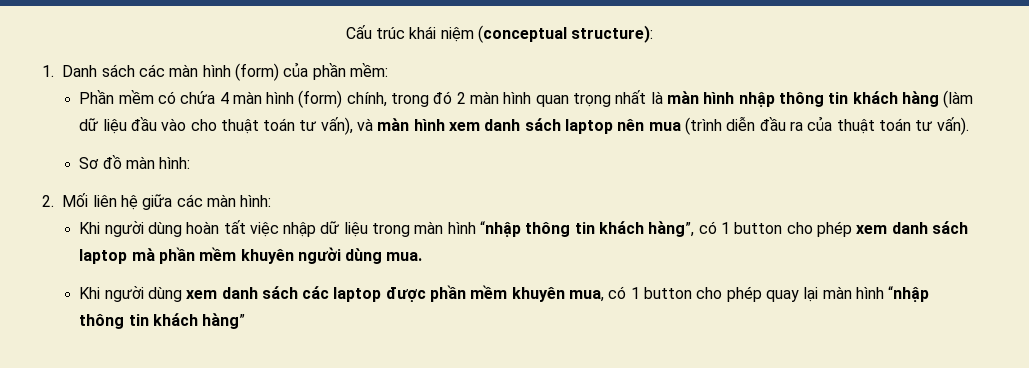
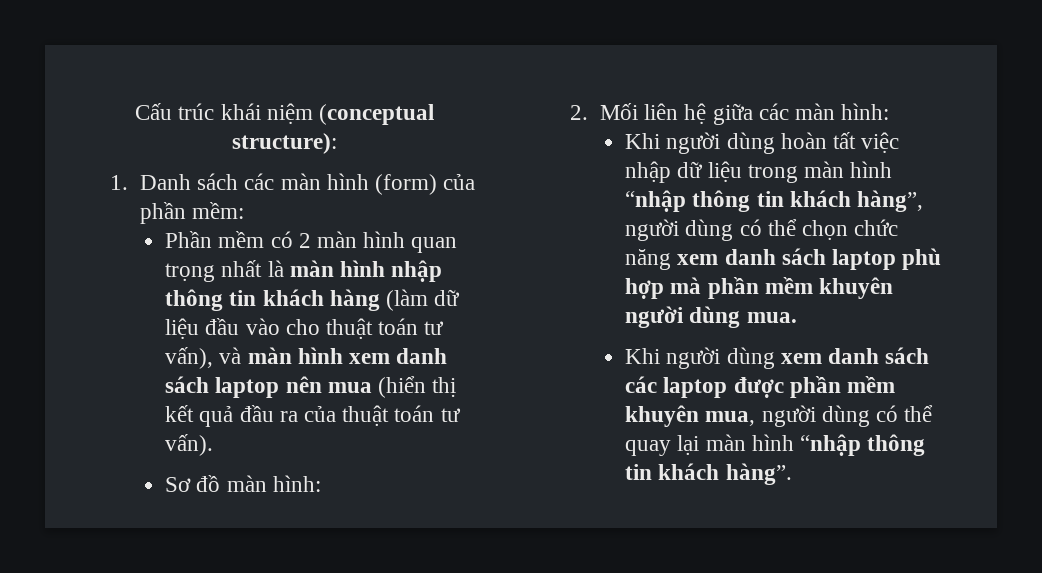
[180,90,453,108] chứa 4 màn hình (form) chính, trong đó -> (293, 239) none
[684,116,756,135] (trình diễn -> [378,376,457,398] [165,405,234,427] (hiển thị kết quả
[698,221,968,237] [79,249,128,264] có 1 button cho phép xem danh sách laptop -> [625,219,899,241] [625,248,942,270] [625,278,665,299] người dùng có thể chọn chức năng xem danh sách laptop phù hợp
[608,286,762,302] có 1 button cho phép -> [761,405,934,427] người dùng có thể
[202,313,246,329] hàng” -> [725,463,792,485] hàng”.

